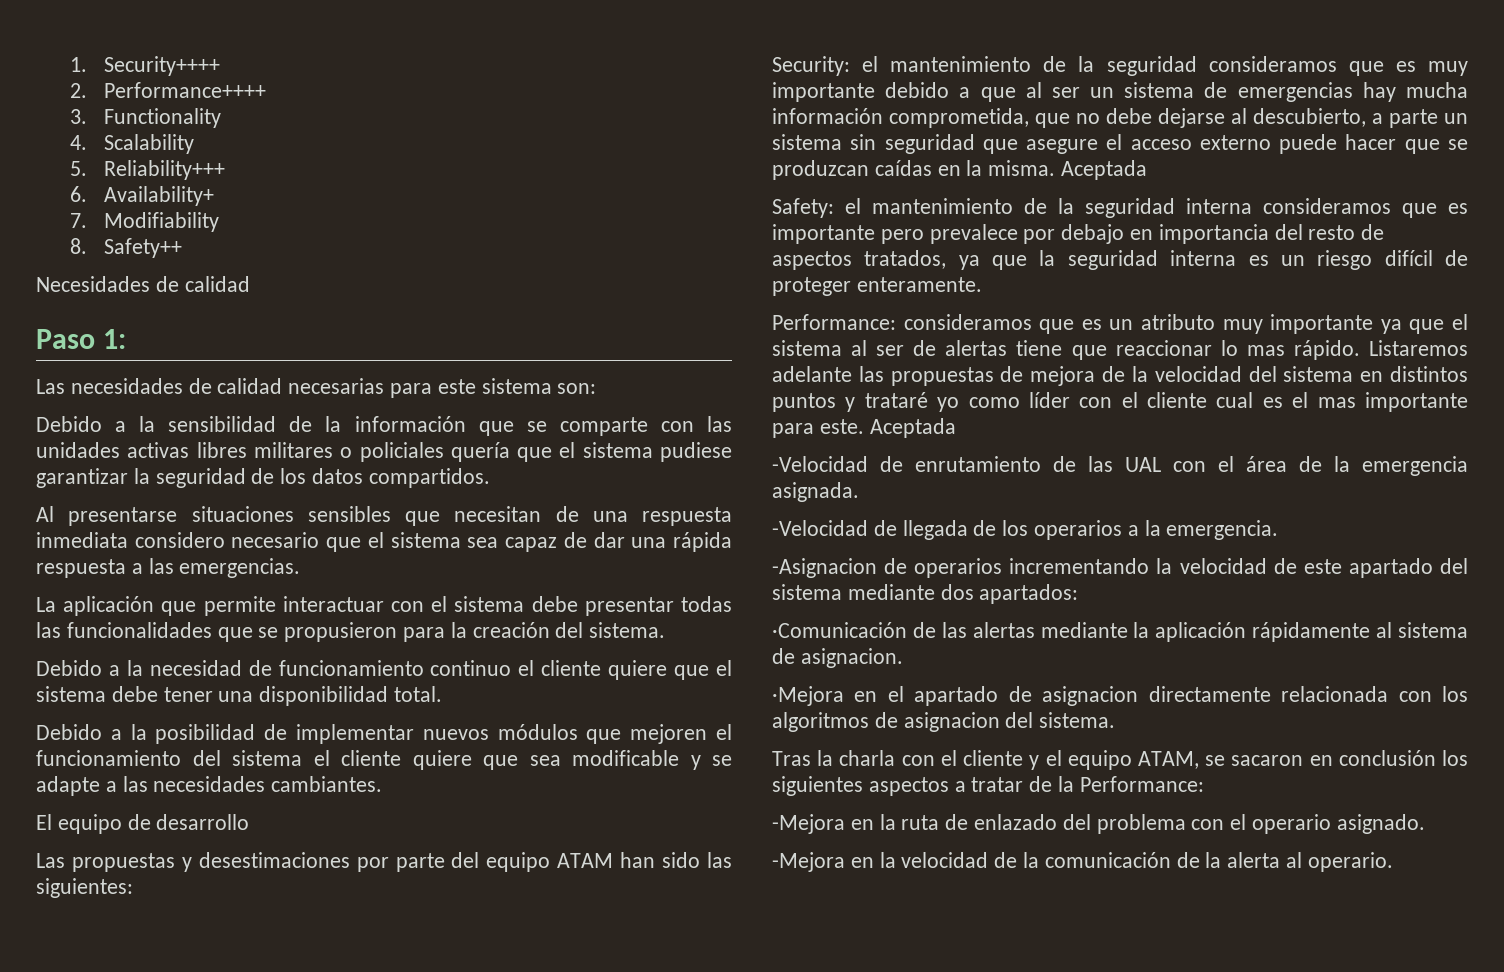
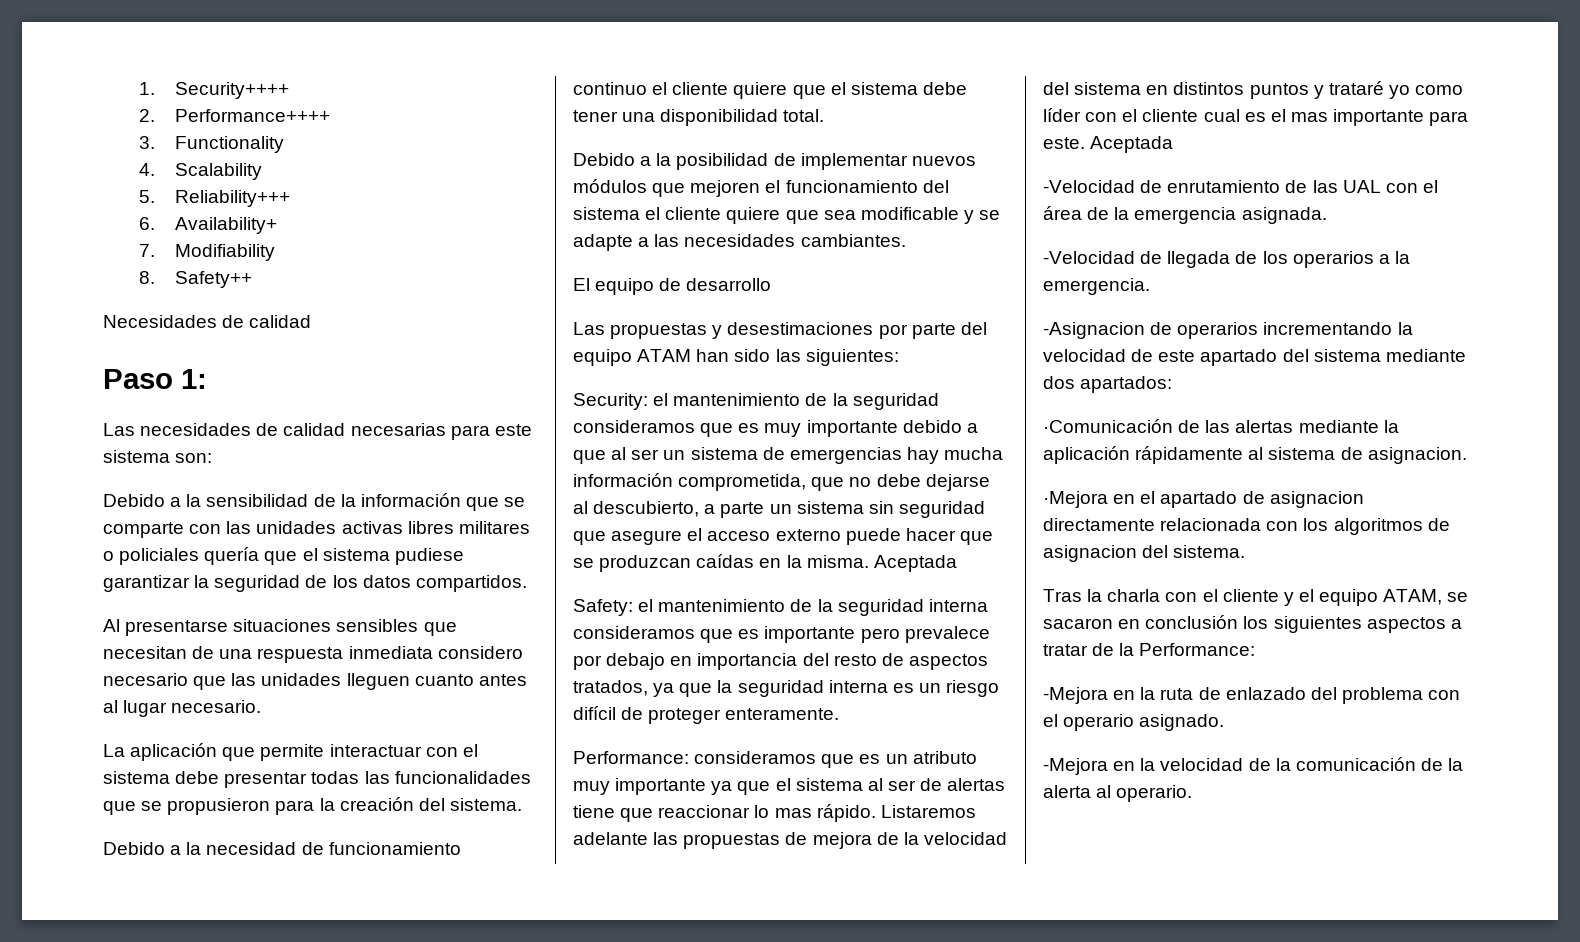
[367,532,733,552] [36,558,301,578] el sistema sea capaz de dar una rápida respuesta a las emergencias. -> [231,673,527,690] [103,700,262,717] las unidades lleguen cuanto antes al lugar necesario.

